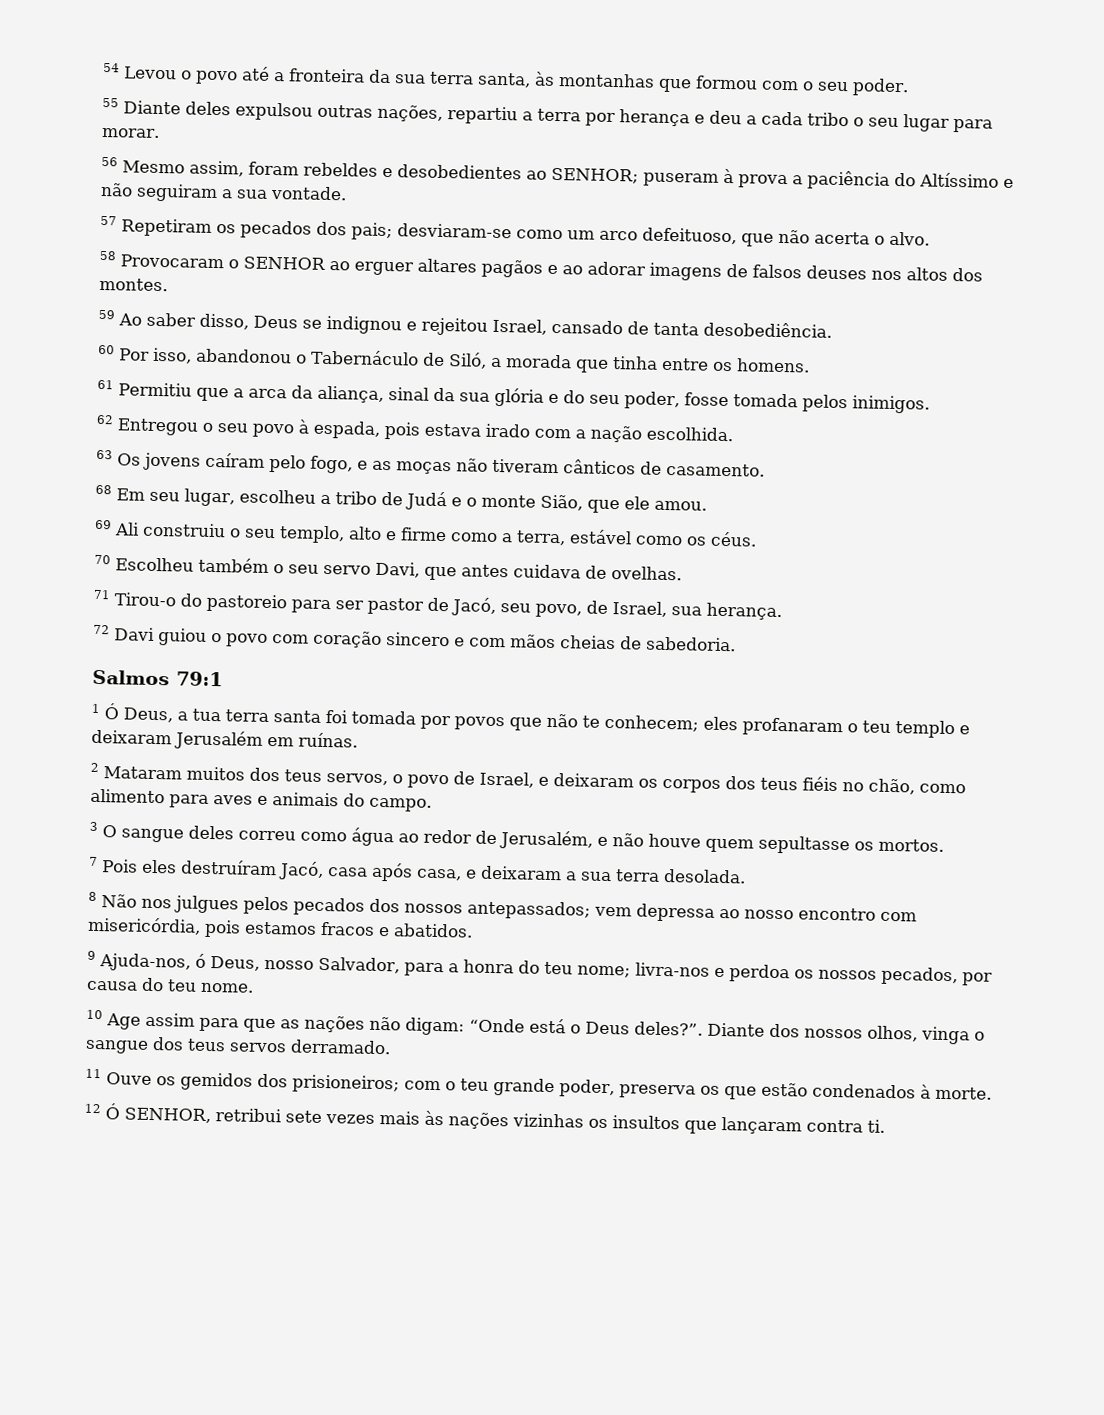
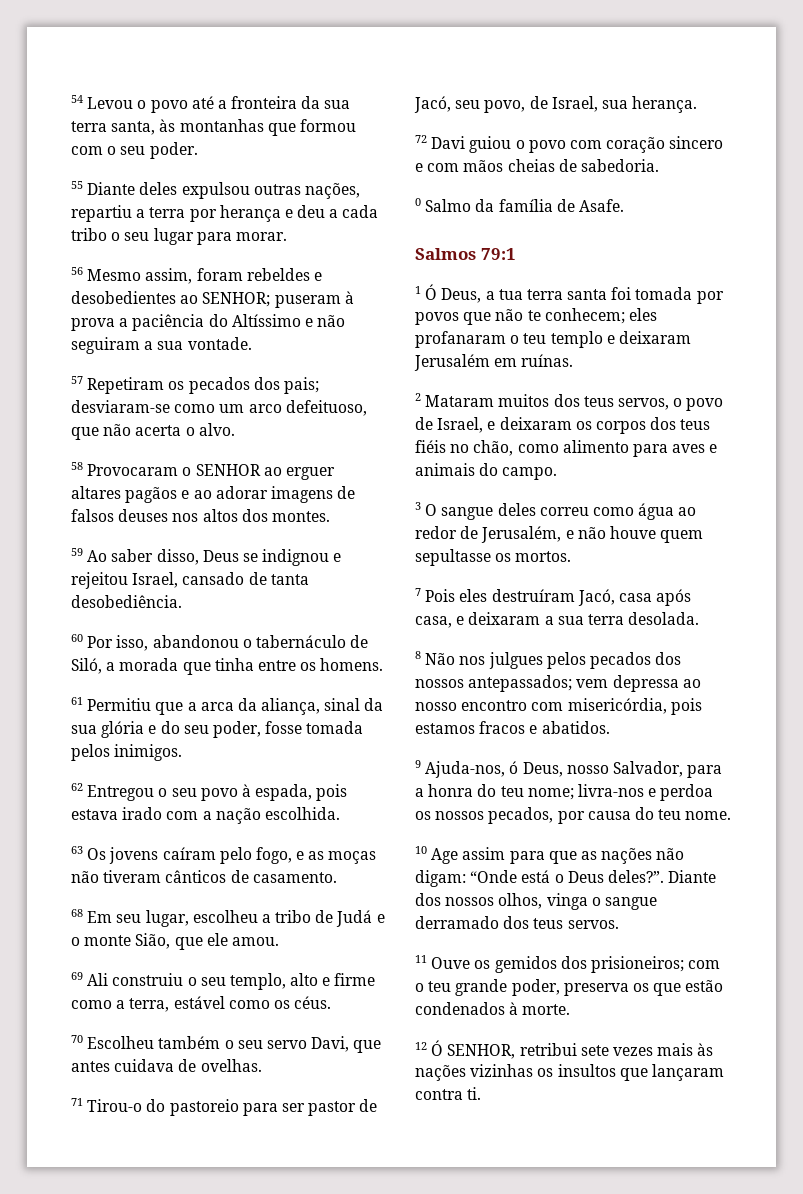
[311,349,419,366] Tabernáculo -> [255,635,346,648] tabernáculo
(736, 644) none -> [415,198,624,212] // 0 Salmo da família de Asafe.
[152,1037,391,1055] dos teus servos derramado. -> [415,916,619,929] derramado dos teus servos.

